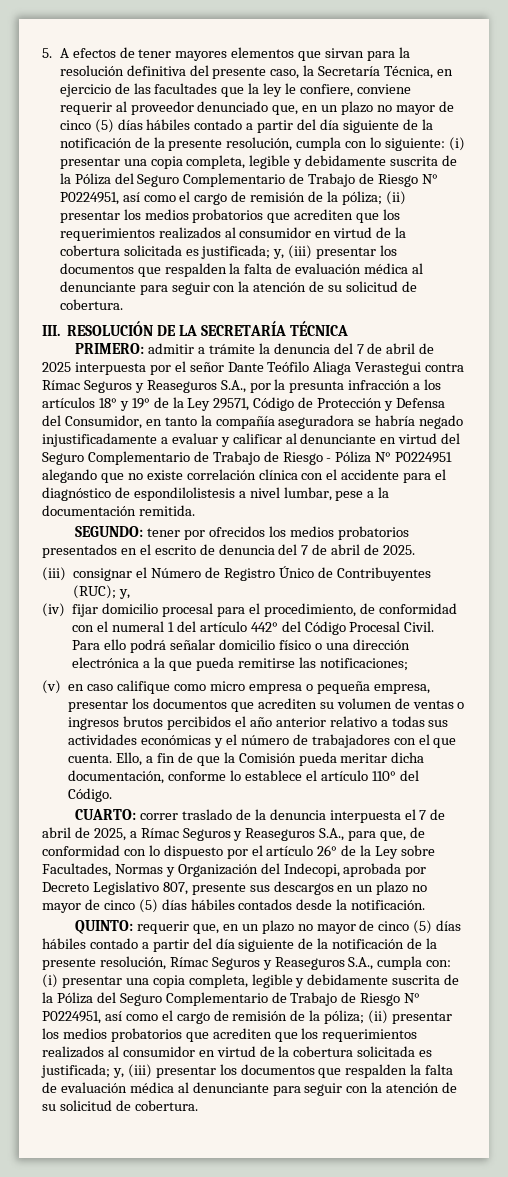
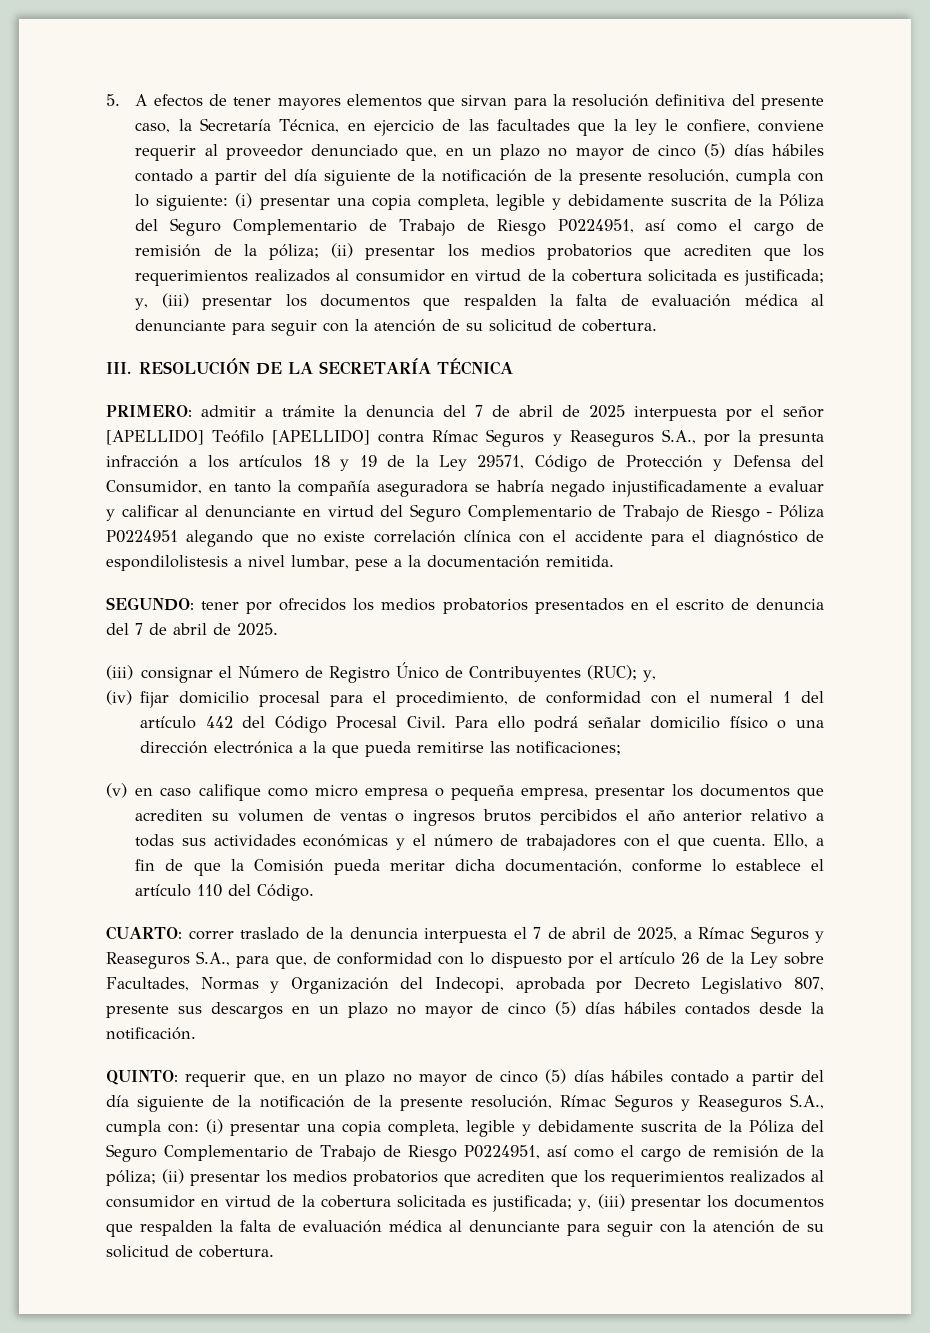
[421,174,438,184] N° -> (546, 227) none
[227,361,422,375] Dante Teófilo Aliaga Verastegui -> [106,429,371,445] [APELLIDO] Teófilo [APELLIDO]
[98,398,150,411] 18° y 19° -> [312,455,377,471] 18 y 19
[375,452,392,462] N° -> (825, 511) none
[250,622,278,632] 442° -> [205,716,233,728] 442
[371,771,396,781] 110° -> [197,884,223,897] 110
[317,845,338,856] 26° -> [681,952,701,964] 26
[404,993,421,1003] N° -> (457, 1153) none

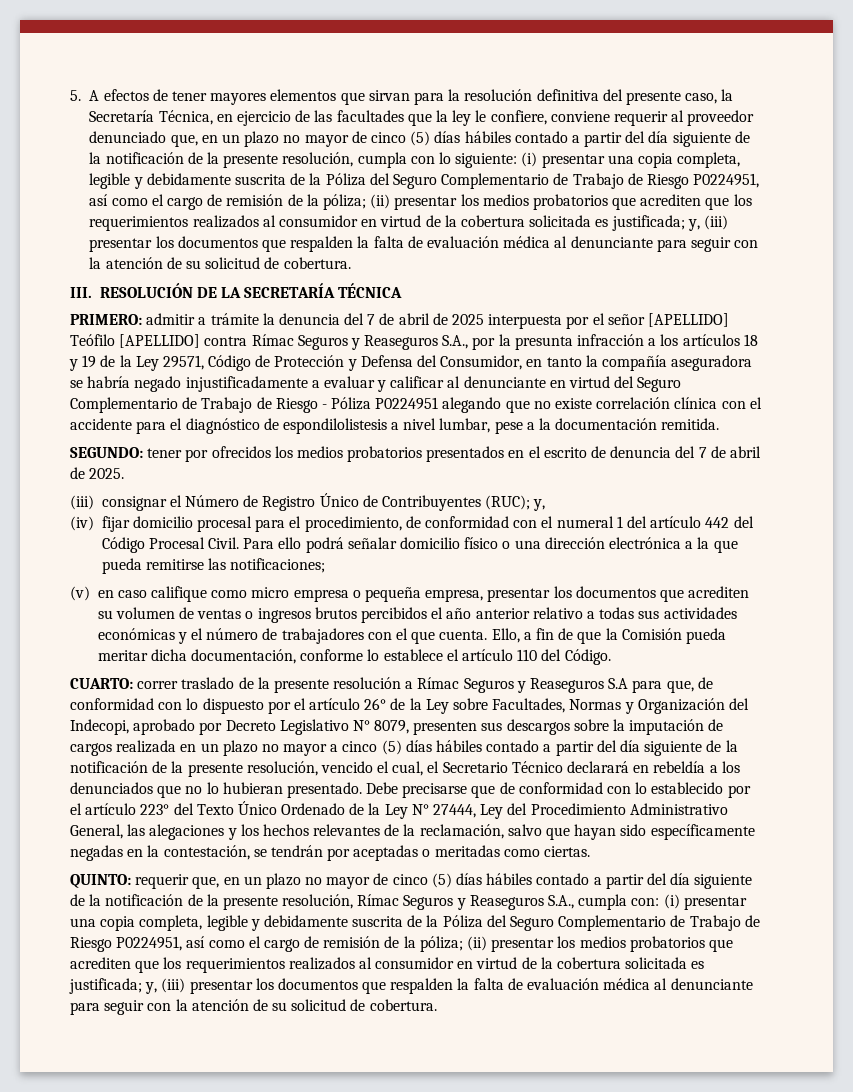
[349,927,677,943] denuncia interpuesta el 7 de abril de 2025, -> [273,677,402,693] presente resolución
[196,951,231,966] S.A., -> [608,678,629,689] S.A
[681,952,701,964] 26 -> [364,698,387,710] 26°
[515,977,585,993] aprobada -> [133,719,196,735] aprobado
[794,977,825,991] [106,1001,824,1019] [106,1027,196,1040] 807, presente sus descargos en un plazo no mayor de cinco (5) días hábiles contados desde la notificación. -> [352,719,724,735] [70,740,738,756] [70,761,740,777] [70,782,751,798] [70,801,728,819] [70,824,755,840] [70,845,591,861] N° 8079, presenten sus descargos sobre la imputación de cargos realizada en un plazo no mayor a cinco (5) días hábiles contado a partir del día siguiente de la notificación de la presente resolución, vencido el cual, el Secretario Técnico declarará en rebeldía a los denunciados que no lo hubieran presentado. Debe precisarse que de conformidad con lo establecido por el artículo 223° del Texto Único Ordenado de la Ley N° 27444, Ley del Procedimiento Administrativo General, las alegaciones y los hechos relevantes de la reclamación, salvo que hayan sido específicamente negadas en la contestación, se tendrán por aceptadas o meritadas como ciertas.

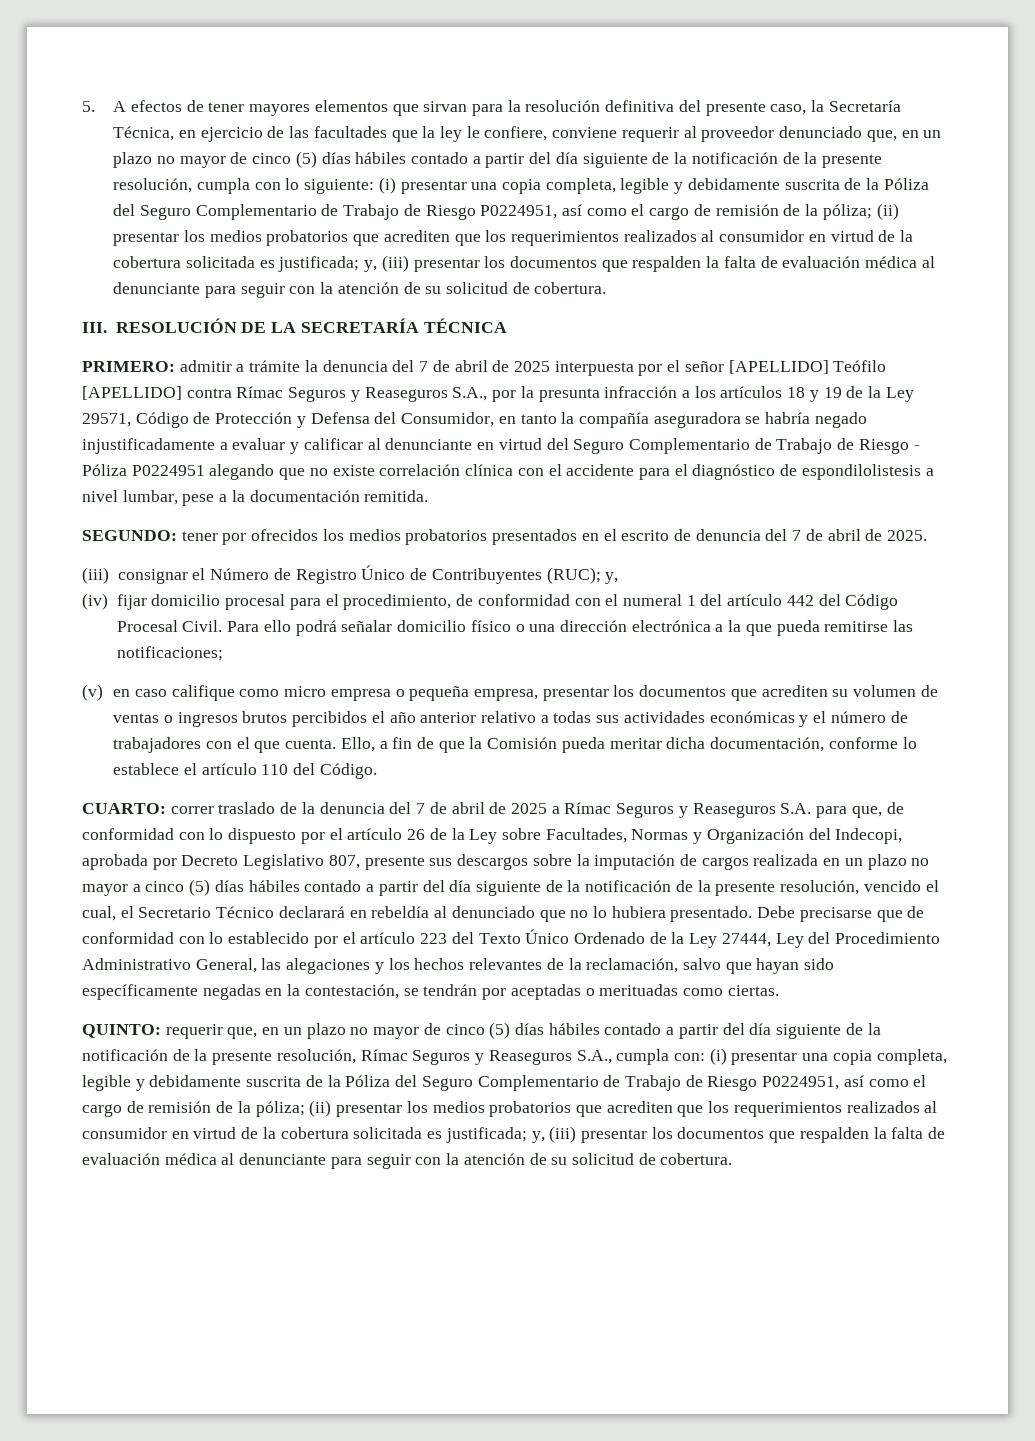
[273,677,402,693] presente resolución -> [319,802,547,814] denuncia del 7 de abril de 2025
[608,678,629,689] S.A -> [780,803,812,814] S.A.
[364,698,387,710] 26° -> [407,829,426,840] 26
[133,719,196,735] aprobado -> [82,854,148,870] aprobada
[352,720,478,735] N° 8079, presenten -> [328,855,425,870] 807, presente
[709,761,740,773] [70,782,153,794] a los denunciados -> [434,906,535,918] al denunciado
[222,782,283,794] hubieran -> [611,906,666,918] hubiera
[140,804,170,815] 223° -> [420,933,448,944] 223
[411,804,429,815] N° -> (718, 940) none
[434,845,500,857] meritadas -> [599,984,679,996] merituadas

